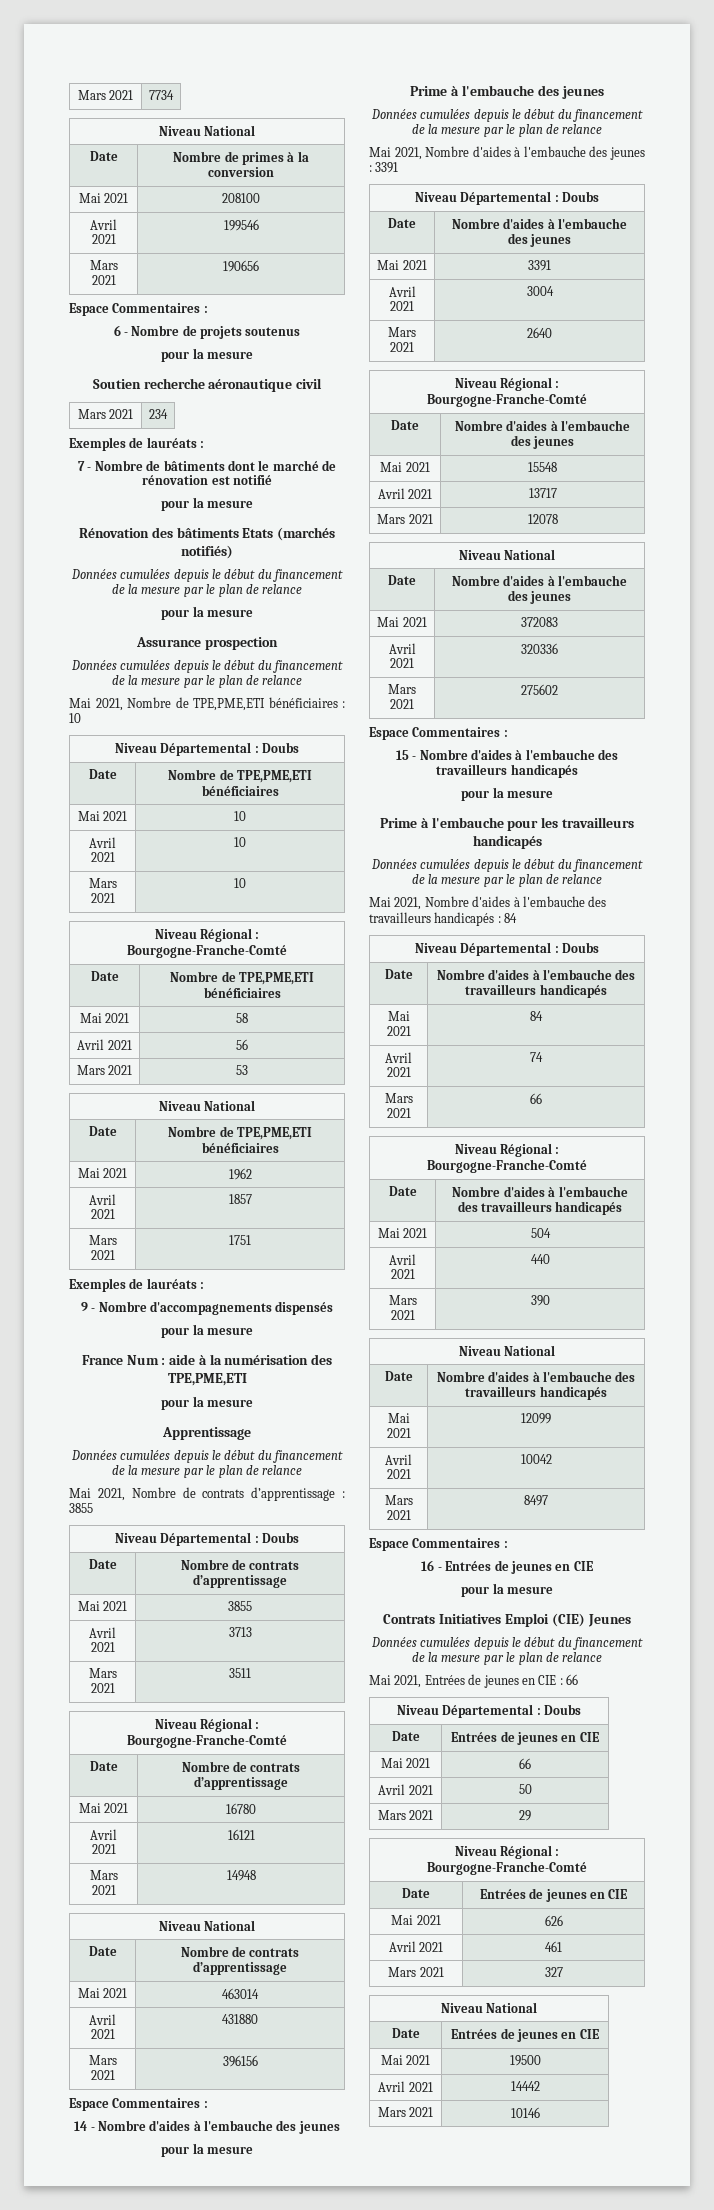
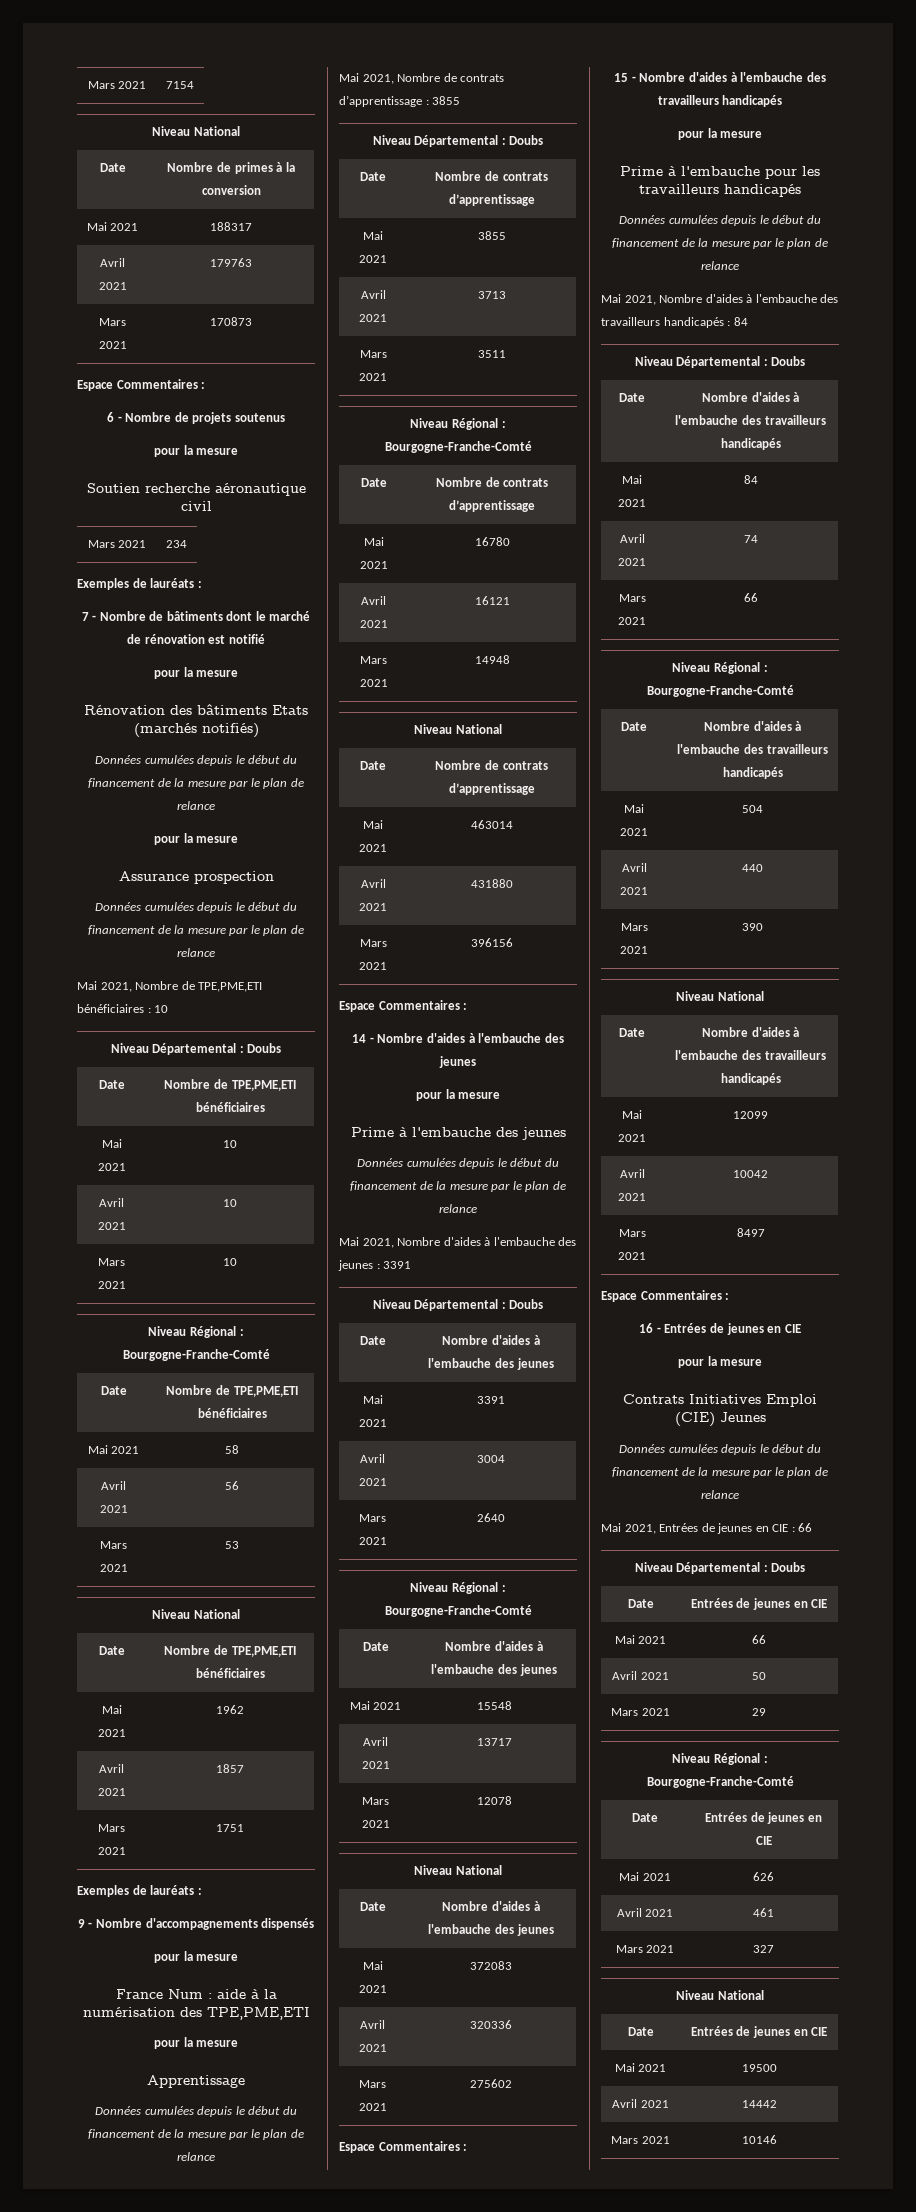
[77,90,134,100] [149,90,174,100] Mars 2021 | 7734 -> [87,81,147,89] [166,81,194,89] Mars 2021 | 7154
[222,193,260,203] [90,219,117,230] [91,234,116,244] [223,219,259,231] [89,260,118,270] [91,275,116,285] [223,260,259,272] 208100 // Avril 2021 | 199546 // Mars 2021 | 190656 -> [210,222,252,231] [100,258,125,267] [98,282,127,290] [210,258,252,267] [99,318,126,326] [98,341,127,349] [210,317,252,326] 188317 // Avril 2021 | 179763 // Mars 2021 | 170873

